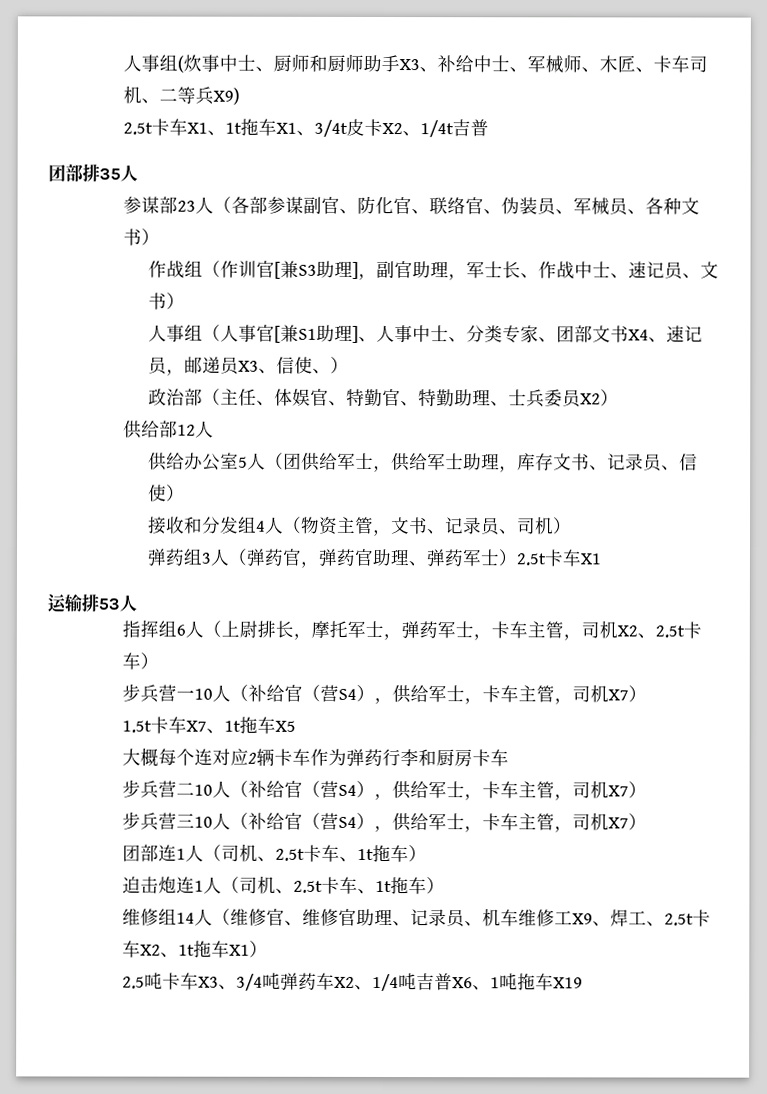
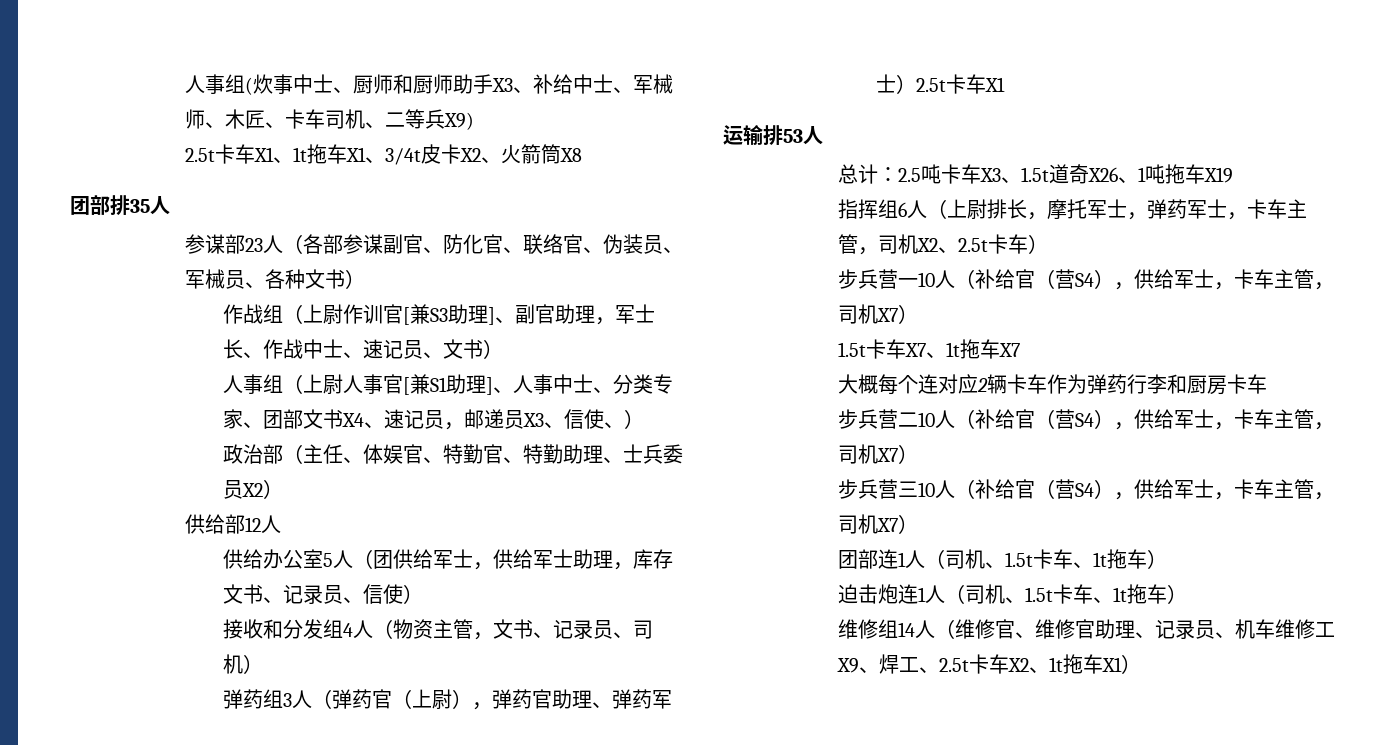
[420,119,490,138] 1/4t吉普 -> [500,144,582,164] 火箭筒X8
(222, 269) none -> [302,304,343,324] 上尉
[358,273,378,280] ， -> [494,317,515,323] 、
(222, 333) none -> [302,374,343,394] 上尉
(302, 557) none -> [391,689,472,709] （上尉）
(137, 603) none -> [837,164,1233,184] // 总计：2.5吨卡车X3、1.5t道奇X26、1吨拖车X19
[275,720,297,732] X5 -> [998,343,1020,357] X7
[275,848,306,861] 2.5t -> [1004,552,1033,567] 1.5t
[293,880,324,893] 2.5t -> [1024,587,1053,602] 1.5t
[122,972,584,992] // 2.5吨卡车X3、3/4吨弹药车X2、1/4吨吉普X6、1吨拖车X19 -> (1141, 664) none

